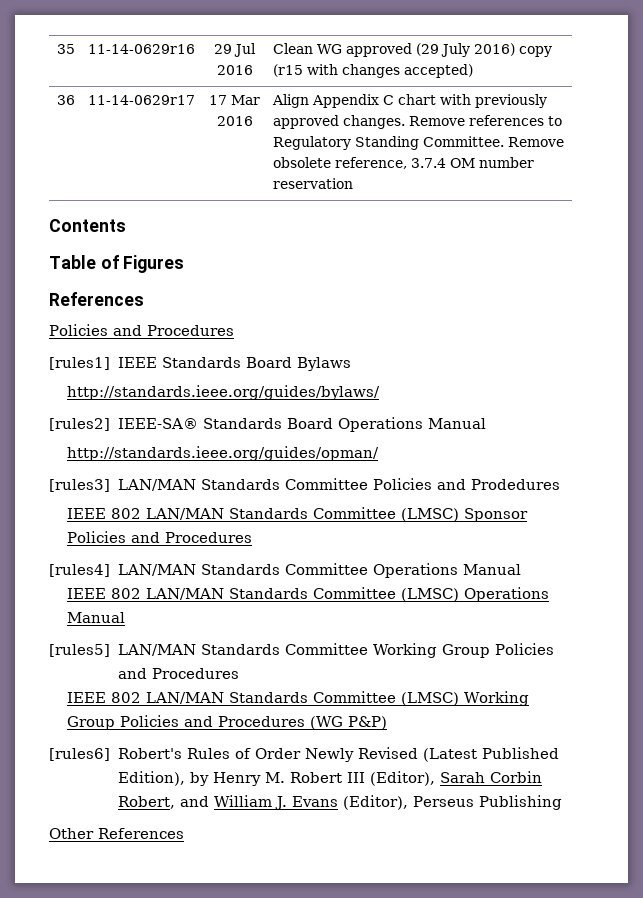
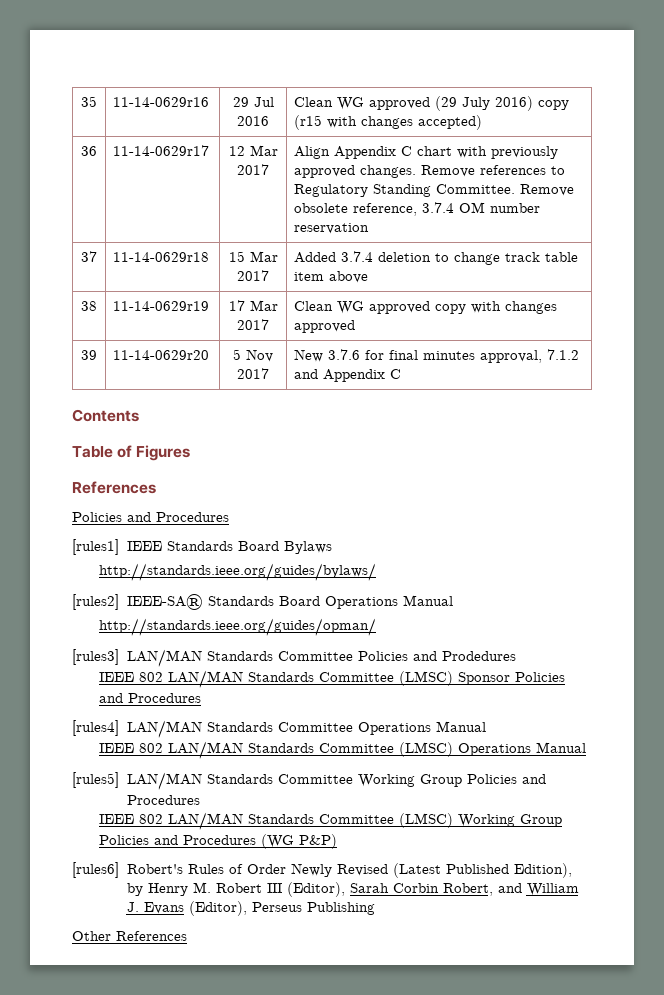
[209,95,260,105] [216,116,253,126] 17 Mar 2016 -> [228,145,278,156] [237,164,269,175] 12 Mar 2017
(353, 183) none -> [81,251,97,262] [113,252,210,262] [228,251,278,262] [237,270,269,281] [294,251,579,265] [294,271,369,283] [81,301,97,311] [113,301,210,311] [228,300,278,311] [237,319,269,330] [294,301,558,314] [294,320,356,333] [81,350,97,360] [113,350,210,360] [233,349,273,362] [237,368,269,379] [294,349,580,363] [294,369,402,382] // 37 | 11-14-0629r18 | 15 Mar 2017 | Added 3.7.4 deletion to change track table item above // 38 | 11-14-0629r19 | 17 Mar 2017 | Clean WG approved copy with changes approved // 39 | 11-14-0629r20 | 5 Nov 2017 | New 3.7.6 for final minutes approval, 7.1.2 and Appendix C

